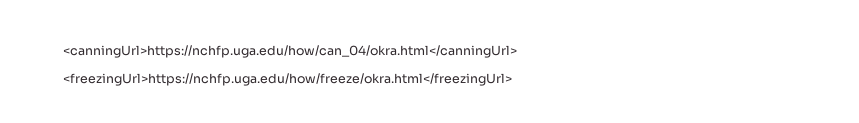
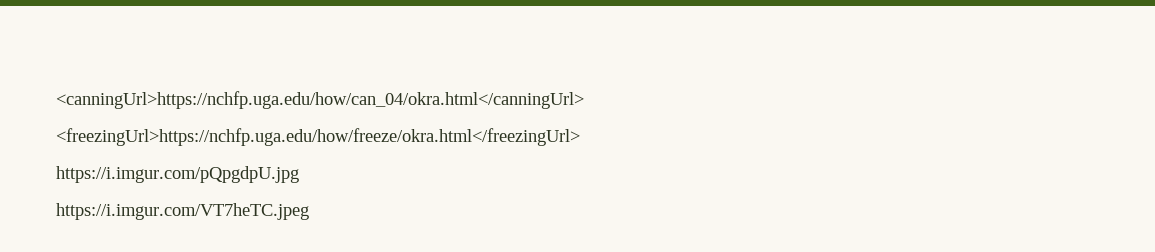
(512, 79) none -> [56,166,299,183] [56,203,309,220] // https://i.imgur.com/pQpgdpU.jpg // https://i.imgur.com/VT7heTC.jpeg

